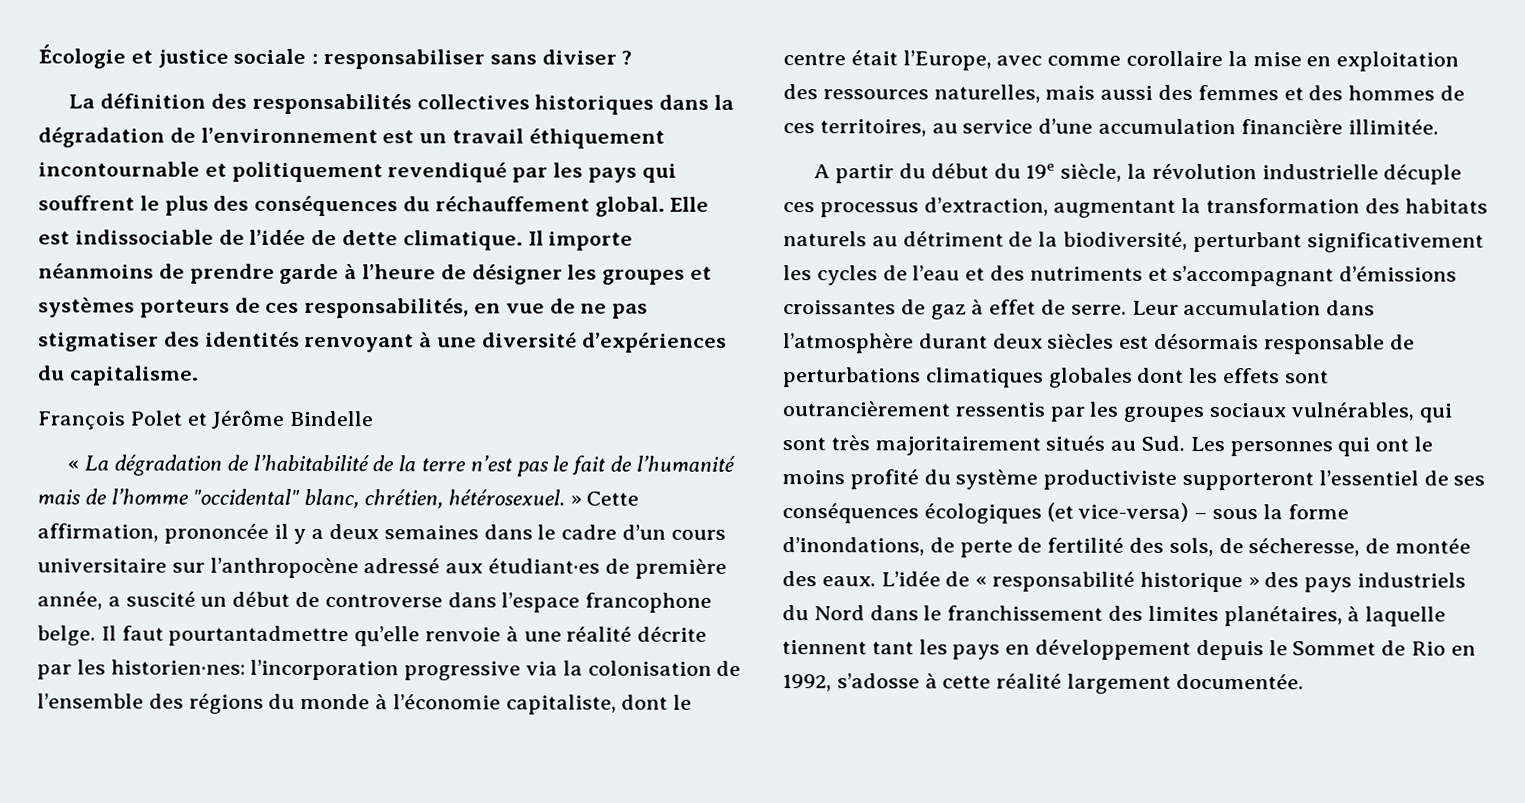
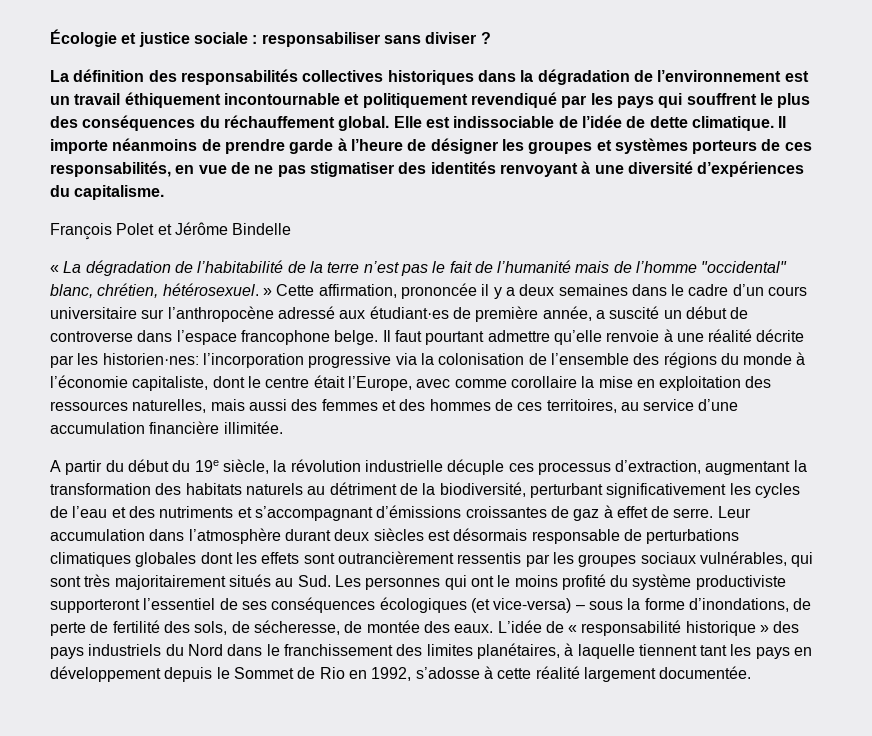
[168,625,350,647] pourtantadmettre -> [425,330,550,345] pourtant admettre

